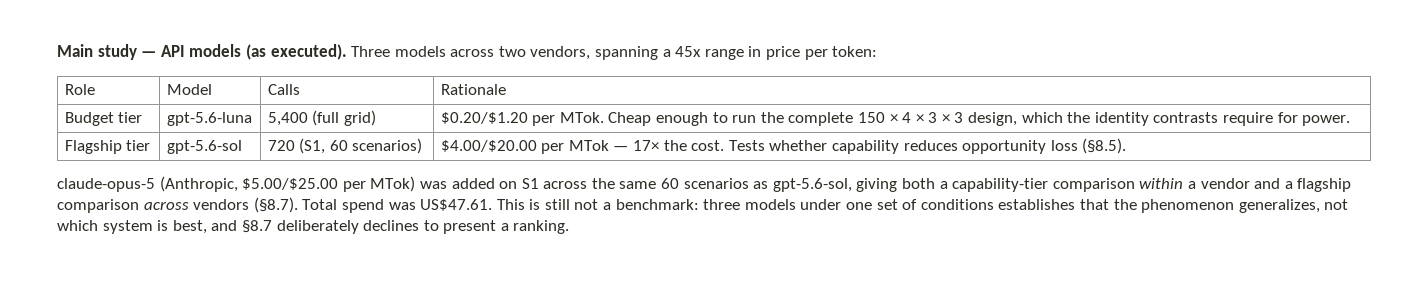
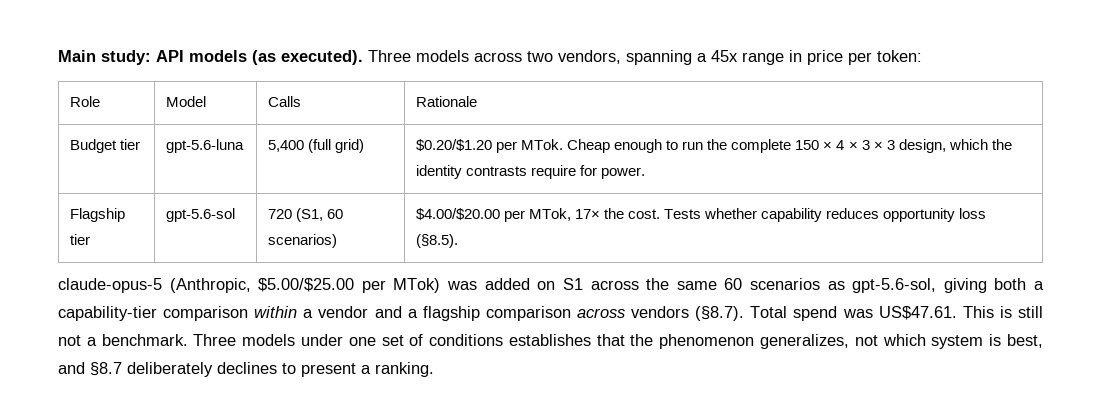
[97,44,157,60] study — -> [101,50,151,65] study:
[568,140,629,151] MTok — -> [529,208,572,221] MTok,
[615,199,741,210] benchmark: three -> [101,334,237,346] benchmark. Three

